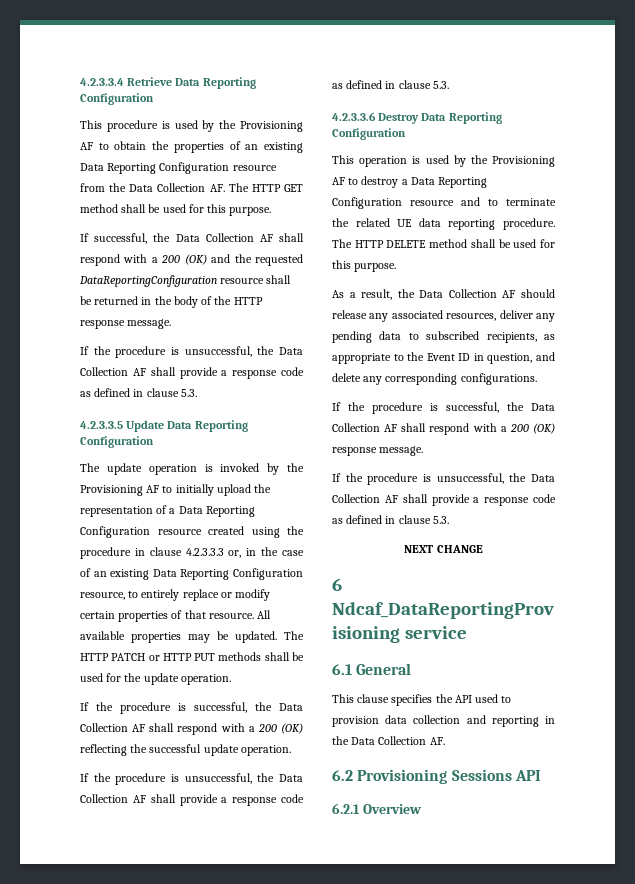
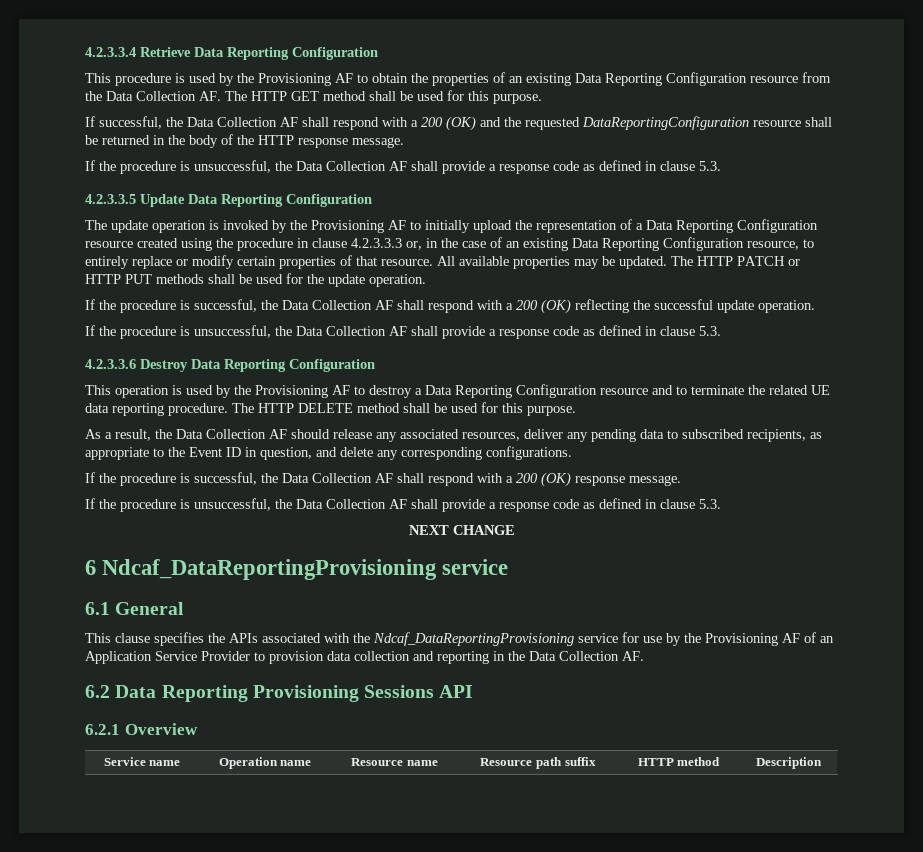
[454,694,499,703] API used -> [229,632,834,646] [85,651,250,664] APIs associated with the Ndcaf_DataReportingProvisioning service for use by the Provisioning AF of an Application Service Provider
(353, 775) none -> [115,685,248,702] Data Reporting
(421, 809) none -> [103,757,181,766] [218,757,312,769] [351,758,438,766] [480,757,596,769] [637,757,721,766] [755,757,822,769] // Service name | Operation name | Resource name | Resource path suffix | HTTP method | Description

